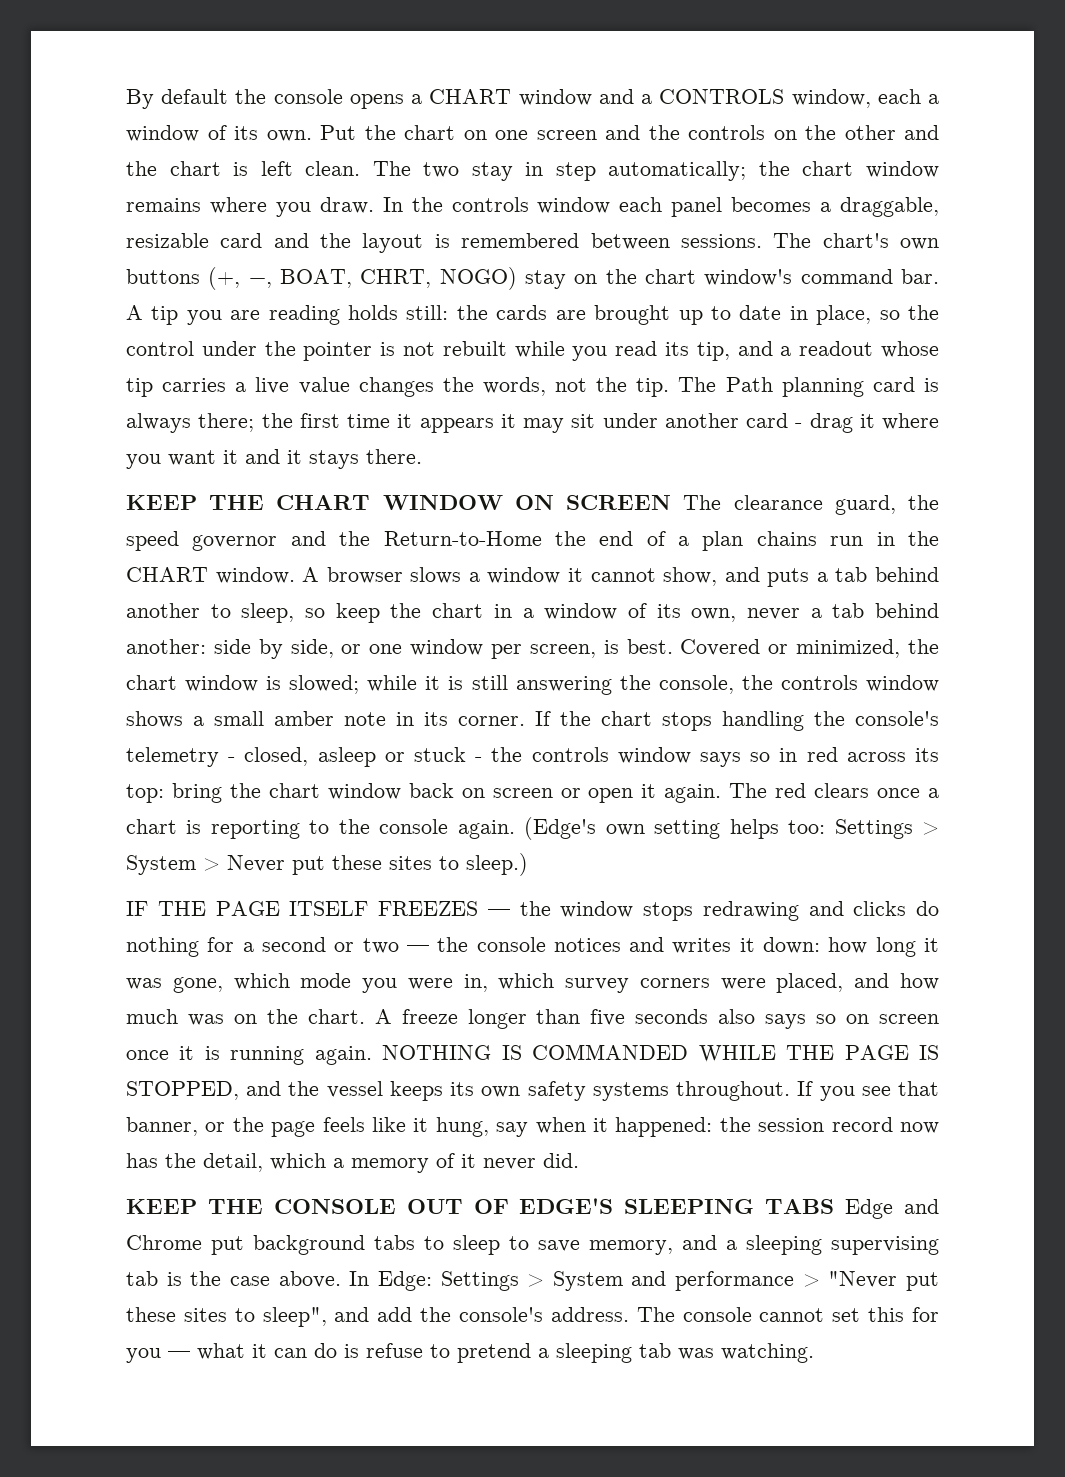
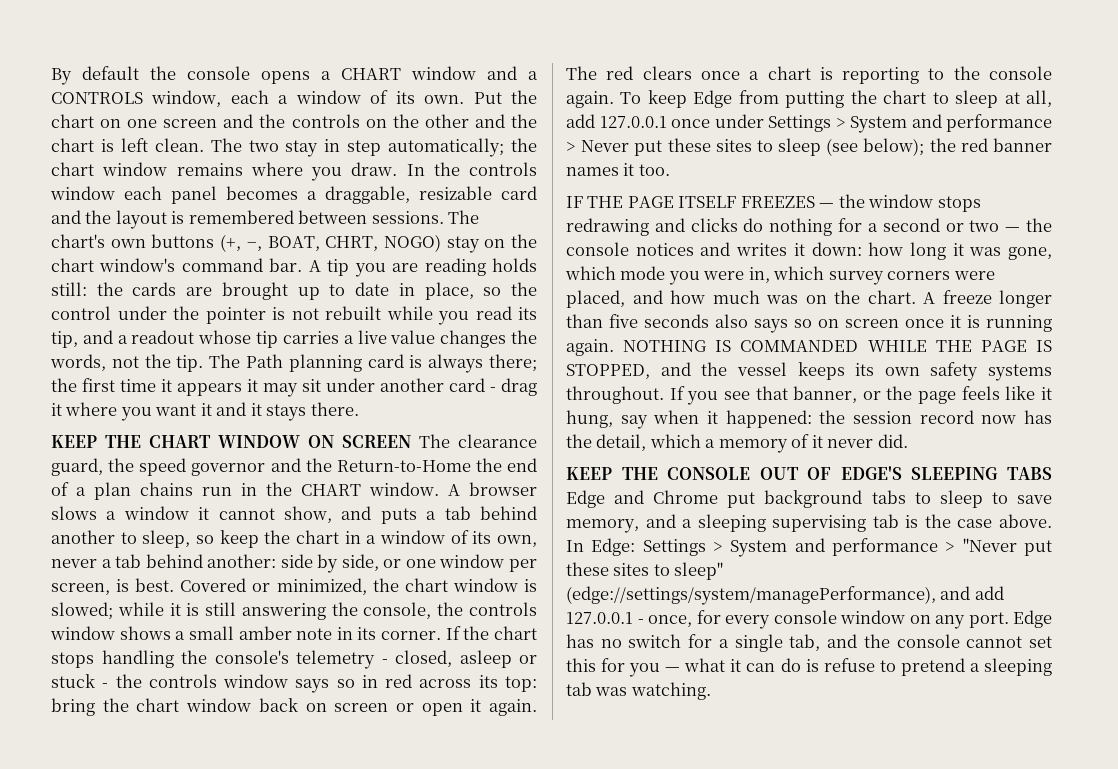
[524,817,939,840] [126,855,196,875] (Edge's own setting helps too: Settings > System -> [620,90,1052,108] [566,114,1052,133] To keep Edge from putting the chart to sleep at all, add 127.0.0.1 once under Settings > System and performance
[466,853,528,876] sleep.) -> [778,138,1052,156] [566,163,670,176] sleep (see below); the red banner names it too.
[262,1307,675,1327] sleep", and add the console's address. The -> [674,562,724,580] [566,586,1004,605] [566,610,1052,629] [566,634,890,652] sleep" (edge://settings/system/managePerformance), and add 127.0.0.1 - once, for every console window on any port. Edge has no switch for a single tab, and the

